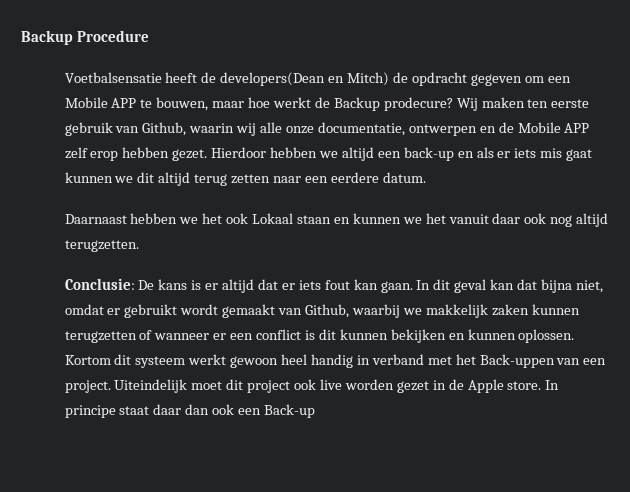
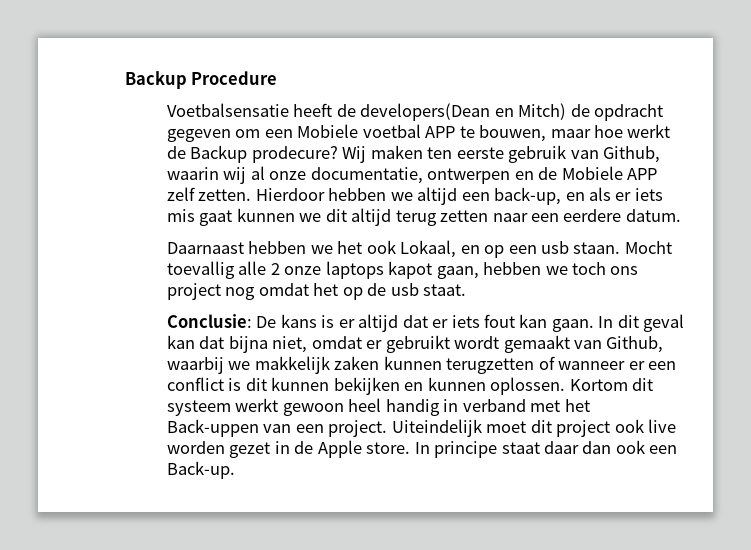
[64,97,108,108] Mobile -> [297,124,421,138] Mobiele voetbal
[260,122,283,133] alle -> [250,166,265,180] al
[517,122,561,133] Mobile -> [561,166,623,180] Mobiele
[90,147,208,161] erop hebben gezet. -> [198,189,252,201] zetten.
[403,147,454,161] back-up -> [494,187,562,205] back-up,
[252,213,609,227] [64,240,139,252] Lokaal staan en kunnen we het vanuit daar ook nog altijd terugzetten. -> [400,240,672,258] [166,261,639,279] [166,283,467,300] Lokaal, en op een usb staan. Mocht toevallig alle 2 onze laptops kapot gaan, hebben we toch ons project nog omdat het op de usb staat.
[263,404,315,418] Back-up -> [166,461,235,479] Back-up.

